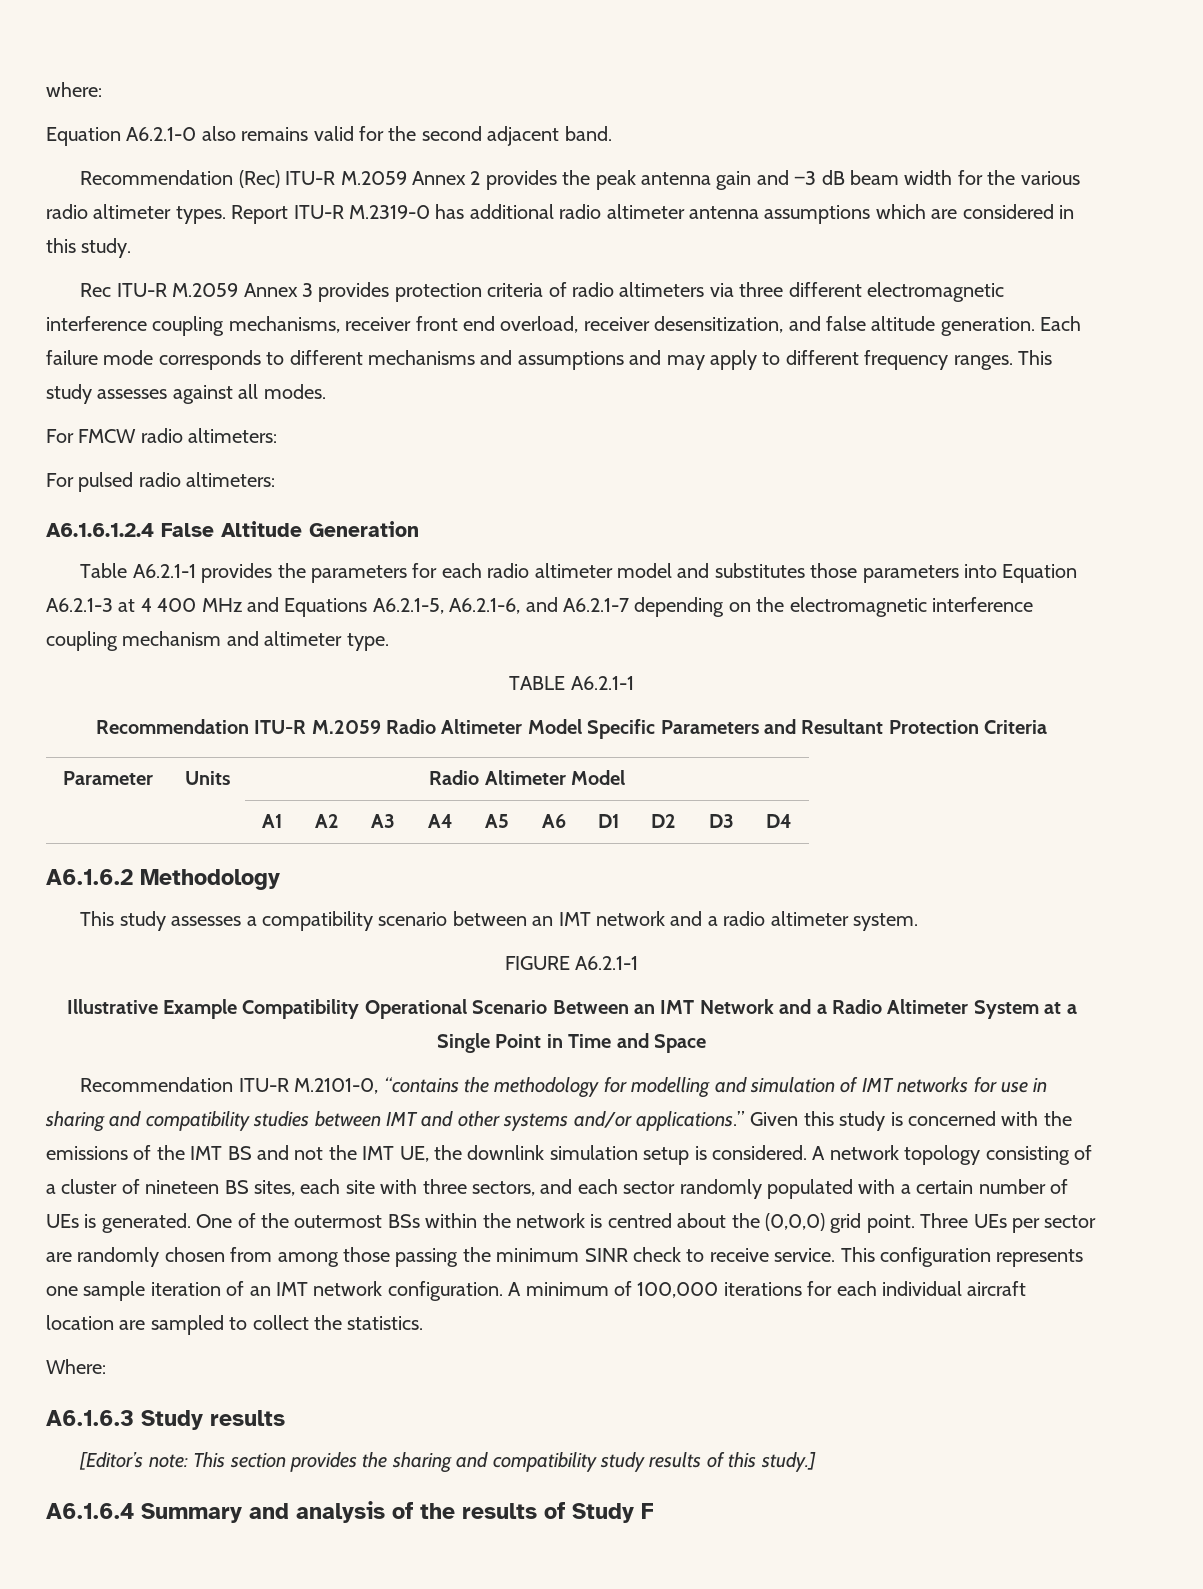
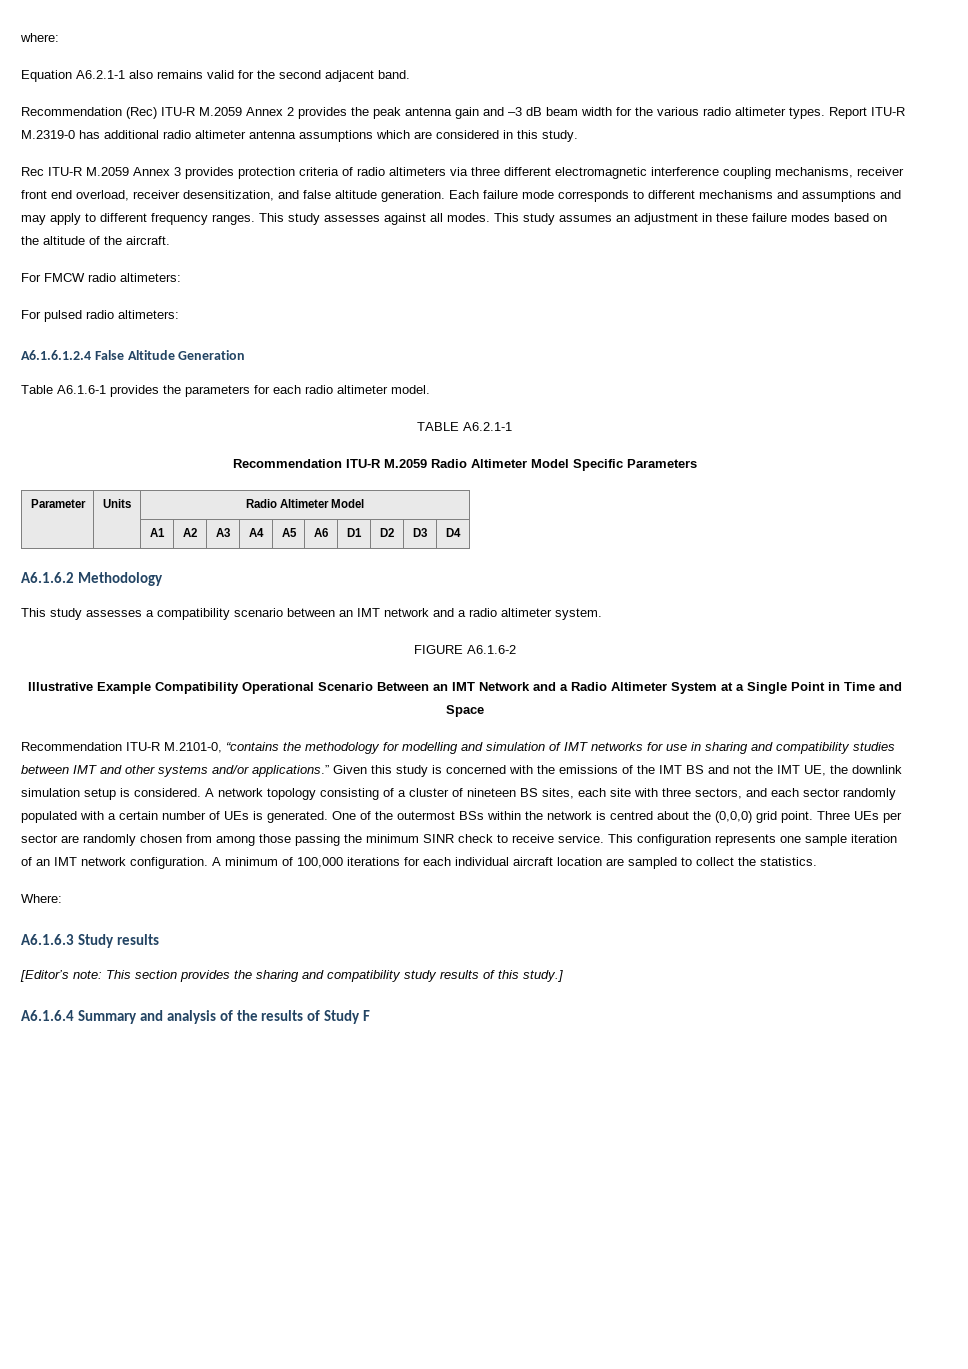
[126,127,197,141] A6.2.1-0 -> [76,70,125,79] A6.2.1-1
(326, 391) none -> [494,213,887,225] [21,236,170,245] This study assumes an adjustment in these failure modes based on the altitude of the aircraft.
[132,564,196,578] A6.2.1-1 -> [57,385,106,394] A6.1.6-1
[617,563,1078,583] [46,597,1033,617] [46,631,389,651] model and substitutes those parameters into Equation A6.2.1-3 at 4 400 MHz and Equations A6.2.1-5, A6.2.1-6, and A6.2.1-7 depending on the electromagnetic interference coupling mechanism and altimeter type. -> [391,385,430,394] model.
[763,719,1048,734] and Resultant Protection Criteria -> (697, 463) none
[575,956,639,970] A6.2.1-1 -> [466,645,516,654] A6.1.6-2

